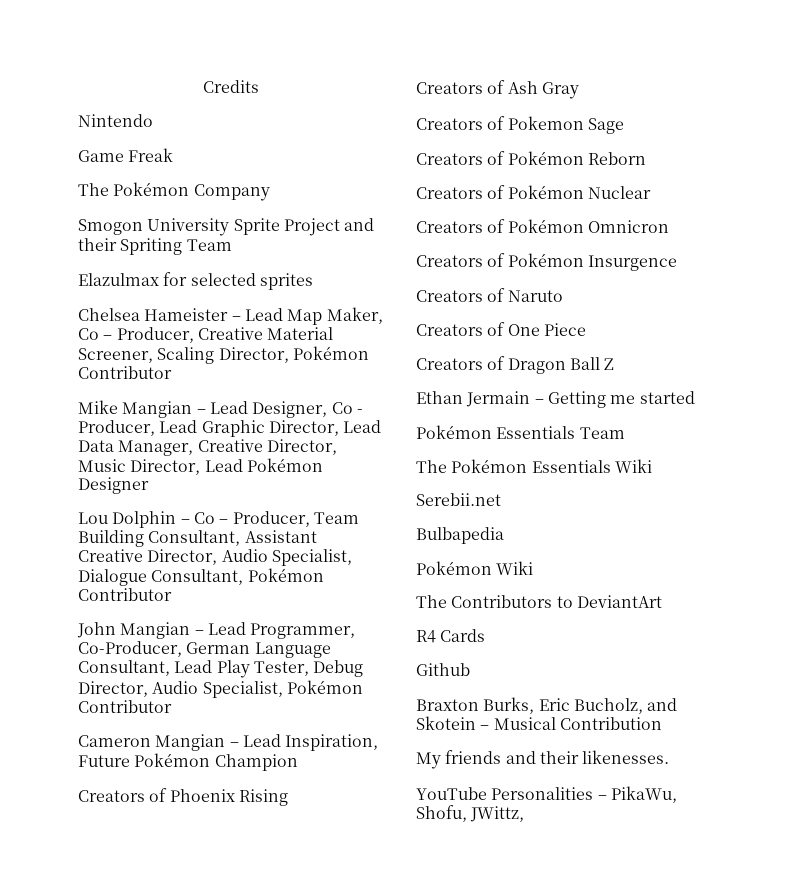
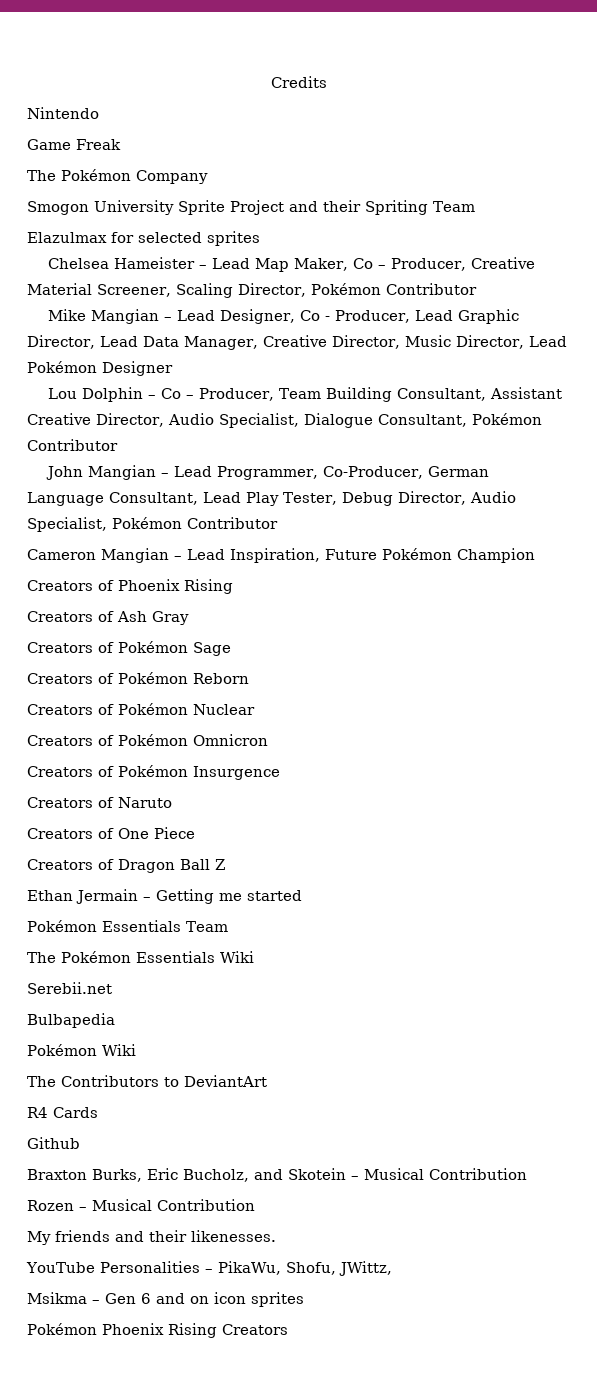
[507,116,584,130] Pokemon -> [118,641,188,653] Pokémon
(662, 723) none -> [27,1199,255,1211] // Rozen – Musical Contribution
(525, 814) none -> [27,1292,304,1307] [27,1323,288,1338] // Msikma – Gen 6 and on icon sprites // Pokémon Phoenix Rising Creators

